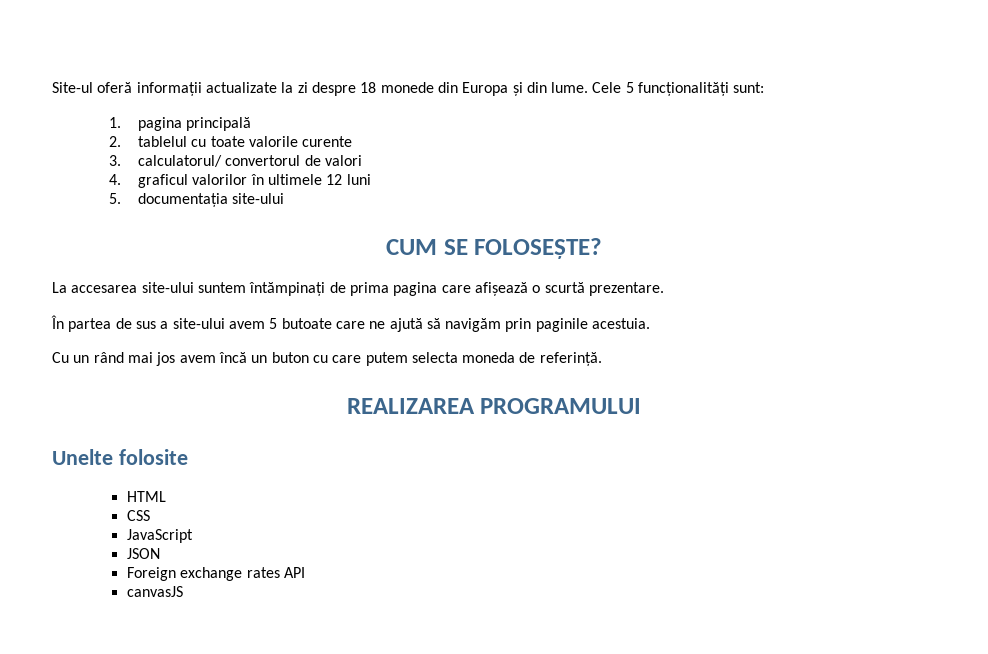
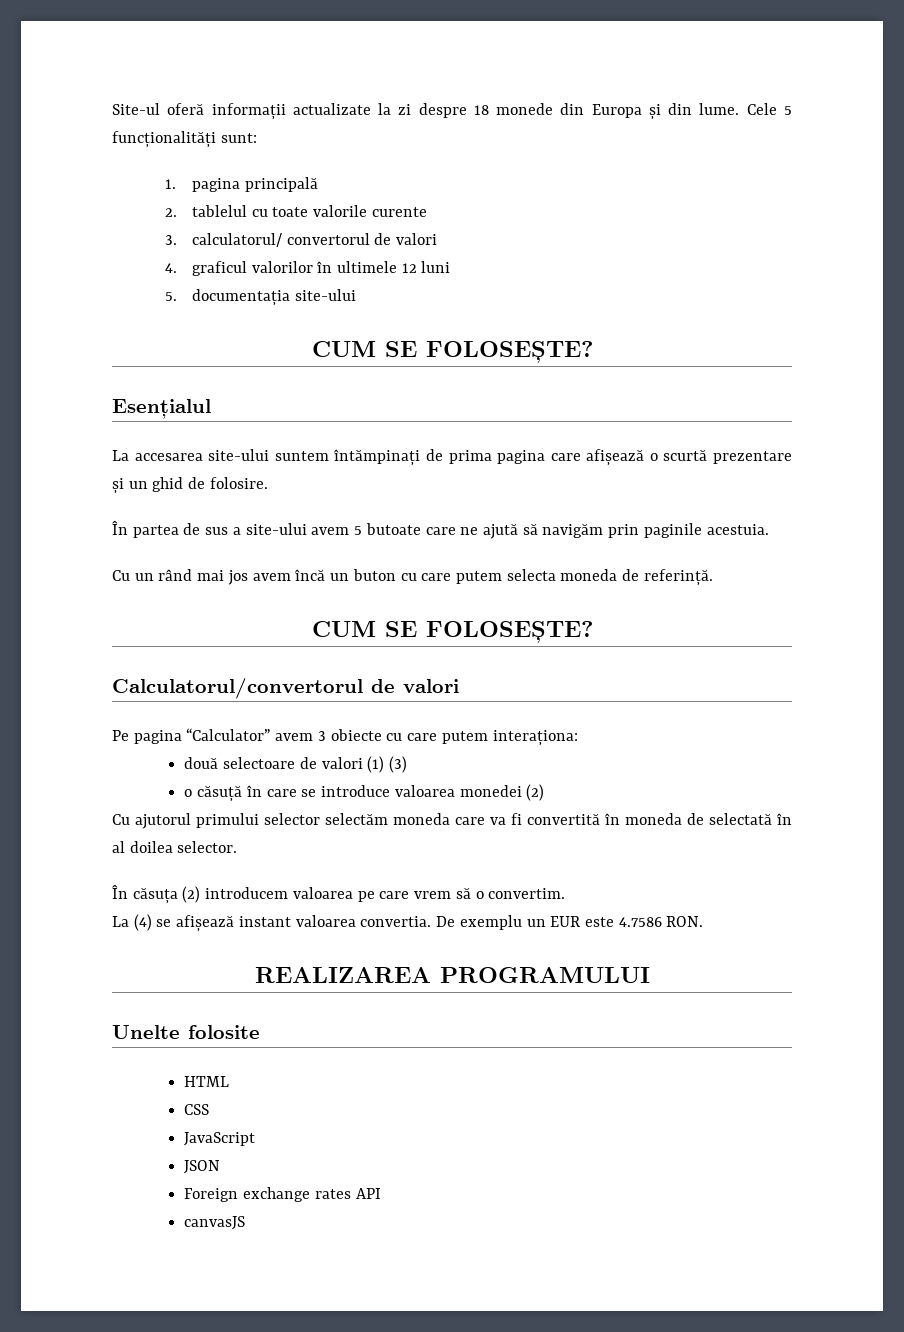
(603, 248) none -> [112,399,211,419] // Esențialul
[588,282,664,296] prezentare. -> [713,451,793,464] [112,477,268,494] prezentare și un ghid de folosire.
(602, 359) none -> [311,621,593,644] [112,678,459,699] [112,728,578,746] [184,756,408,773] [184,784,545,802] [112,813,792,829] [112,841,238,853] [112,885,566,904] [112,914,704,932] // CUM SE FOLOSEȘTE? // Calculatorul/convertorul de valori // Pe pagina “Calculator” avem 3 obiecte cu care putem interaționa: // două selectoare de valori (1) (3) // o căsuță în care se introduce valoarea monedei (2) // Cu ajutorul primului selector selectăm moneda care va fi convertită în moneda de selectată în al doilea selector. // În căsuța (2) introducem valoarea pe care vrem să o convertim. // La (4) se afișează instant valoarea convertia. De exemplu un EUR este 4.7586 RON.

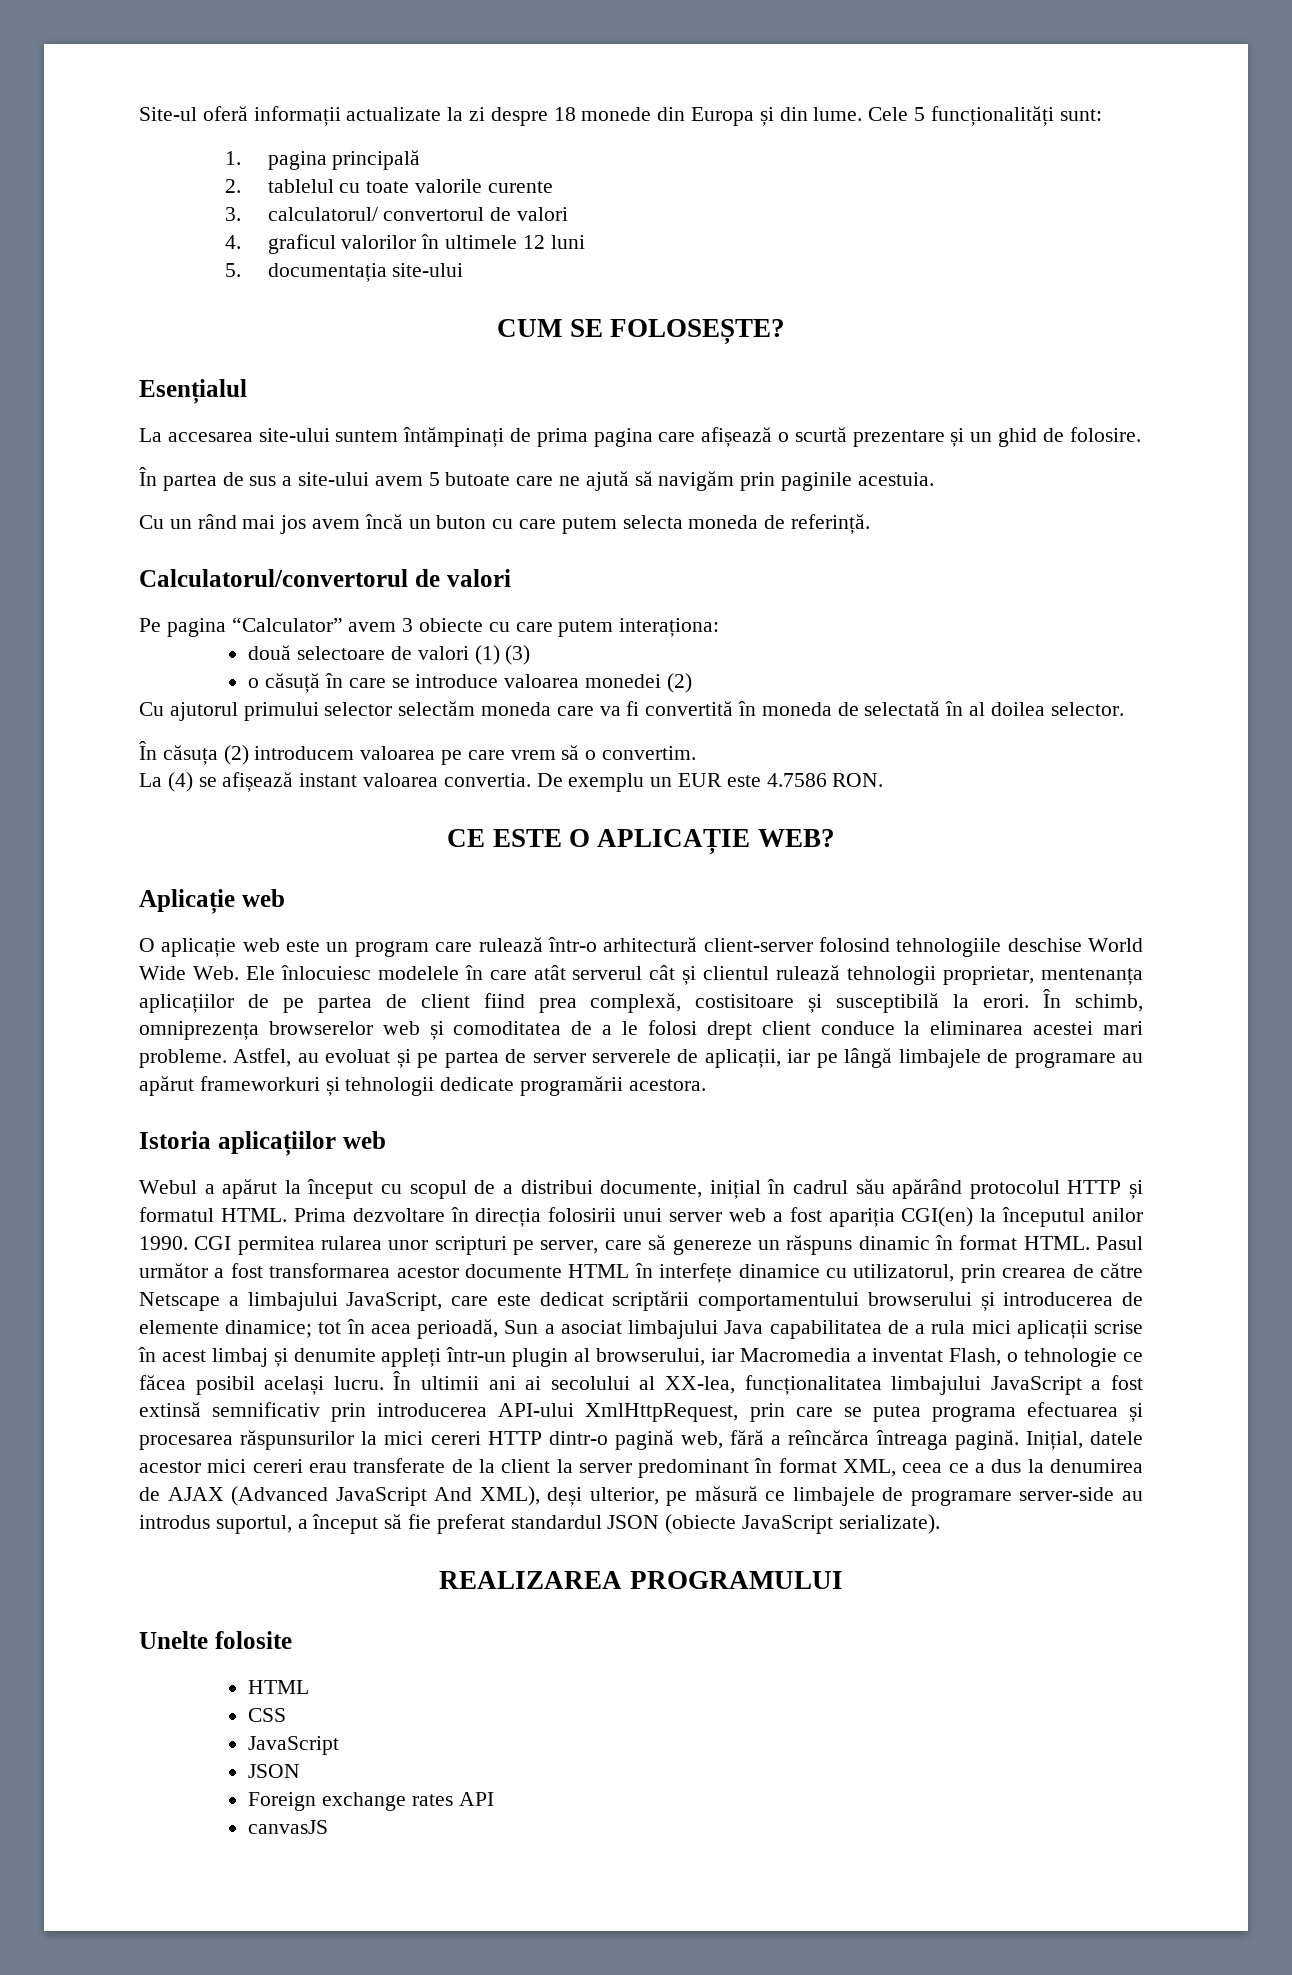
[311,621,593,644] // CUM SE FOLOSEȘTE? -> (871, 524) none
(704, 921) none -> [447,829,835,855] [139,889,285,914] [139,937,1143,957] [139,965,1143,985] [139,989,1143,1013] [139,1020,1143,1040] [139,1048,1144,1068] [139,1076,706,1096] [139,1131,386,1156] [139,1179,1143,1199] [139,1207,1143,1227] [139,1235,1144,1255] [139,1263,1143,1283] [139,1291,1143,1311] [139,1319,1143,1339] [138,1347,1143,1367] [139,1371,1144,1395] [139,1402,1143,1422] [139,1430,1143,1450] [139,1458,1143,1478] [139,1486,1143,1506] [139,1514,940,1534] // CE ESTE O APLICAȚIE WEB? // Aplicație web // O aplicație web este un program care rulează într-o arhitectură client-server folosind tehnologiile deschise World Wide Web. Ele înlocuiesc modelele în care atât serverul cât și clientul rulează tehnologii proprietar, mentenanța aplicațiilor de pe partea de client fiind prea complexă, costisitoare și susceptibilă la erori. În schimb, omniprezența browserelor web și comoditatea de a le folosi drept client conduce la eliminarea acestei mari probleme. Astfel, au evoluat și pe partea de server serverele de aplicații, iar pe lângă limbajele de programare au apărut frameworkuri și tehnologii dedicate programării acestora. // Istoria aplicațiilor web // Webul a apărut la început cu scopul de a distribui documente, inițial în cadrul său apărând protocolul HTTP și formatul HTML. Prima dezvoltare în direcția folosirii unui server web a fost apariția CGI(en) la începutul anilor 1990. CGI permitea rularea unor scripturi pe server, care să genereze un răspuns dinamic în format HTML. Pasul următor a fost transformarea acestor documente HTML în interfețe dinamice cu utilizatorul, prin crearea de către Netscape a limbajului JavaScript, care este dedicat scriptării comportamentului browserului și introducerea de elemente dinamice; tot în acea perioadă, Sun a asociat limbajului Java capabilitatea de a rula mici aplicații scrise în acest limbaj și denumite appleți într-un plugin al browserului, iar Macromedia a inventat Flash, o tehnologie ce făcea posibil același lucru. În ultimii ani ai secolului al XX-lea, funcționalitatea limbajului JavaScript a fost extinsă semnificativ prin introducerea API-ului XmlHttpRequest, prin care se putea programa efectuarea și procesarea răspunsurilor la mici cereri HTTP dintr-o pagină web, fără a reîncărca întreaga pagină. Inițial, datele acestor mici cereri erau transferate de la client la server predominant în format XML, ceea ce a dus la denumirea de AJAX (Advanced JavaScript And XML), deși ulterior, pe măsură ce limbajele de programare server-side au introdus suportul, a început să fie preferat standardul JSON (obiecte JavaScript serializate).

